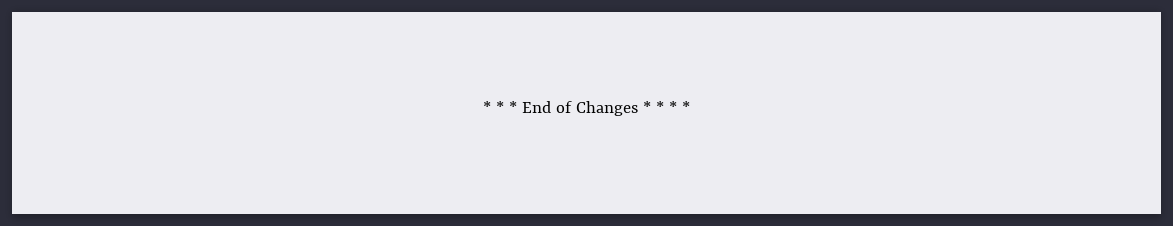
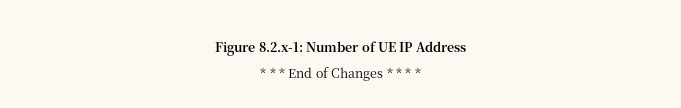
(483, 107) none -> [215,41,466,56] Figure 8.2.x-1: Number of UE IP Address //

